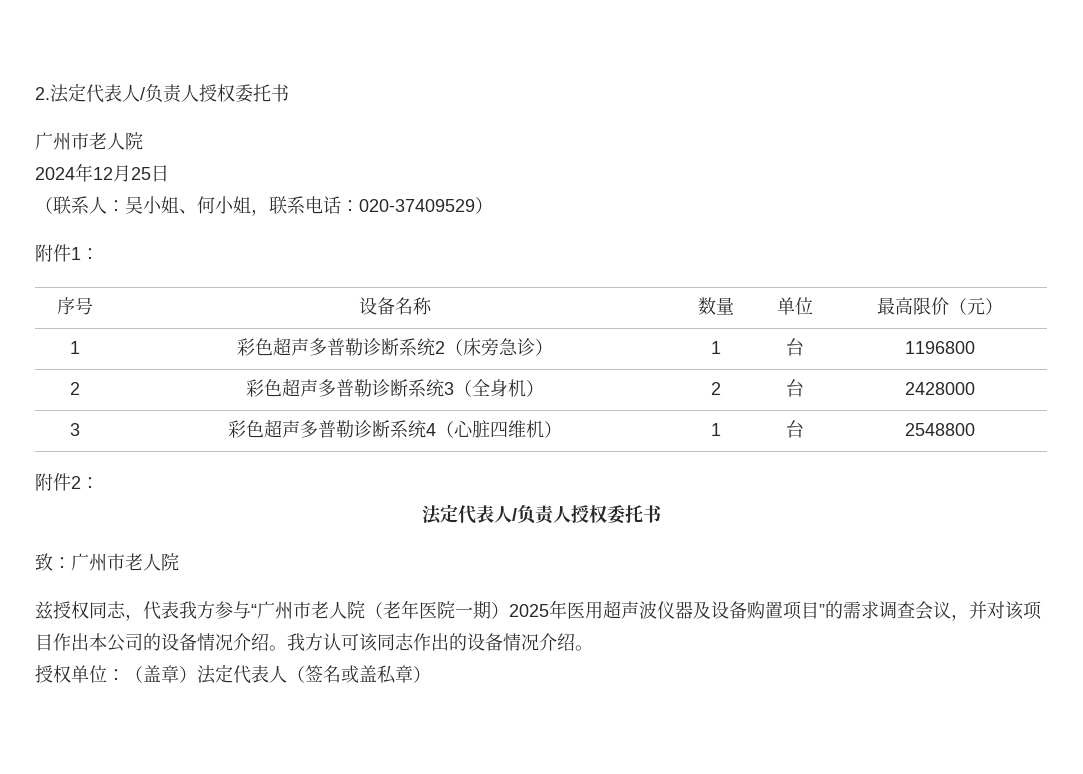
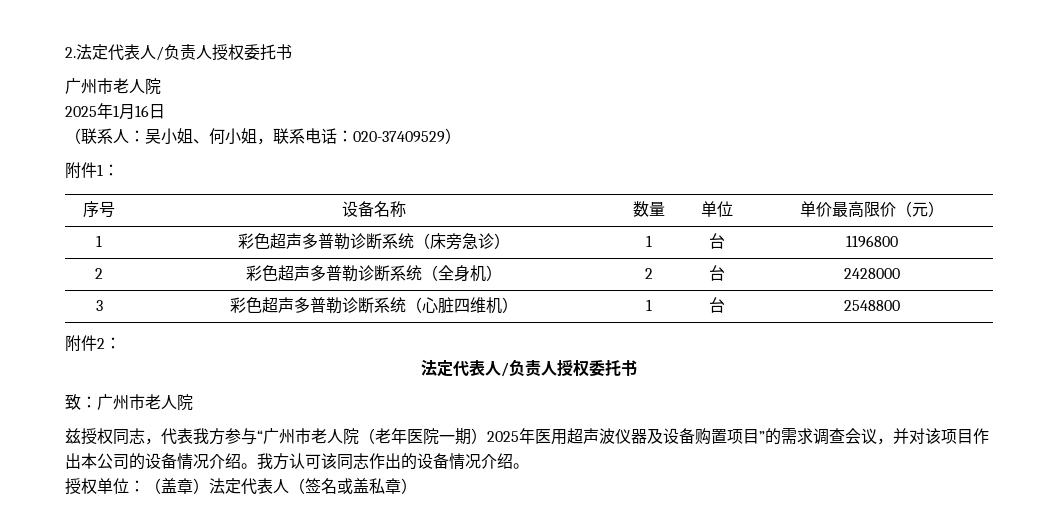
[35,163,151,182] 2024年12月25 -> [65,103,149,120] 2025年1月16
(813, 306) none -> [799,201,832,217] 单价
[435,341,445,354] 2 -> (414, 241) none
[444,382,454,395] 3 -> (422, 273) none
[426,423,436,436] 4 -> (406, 305) none

